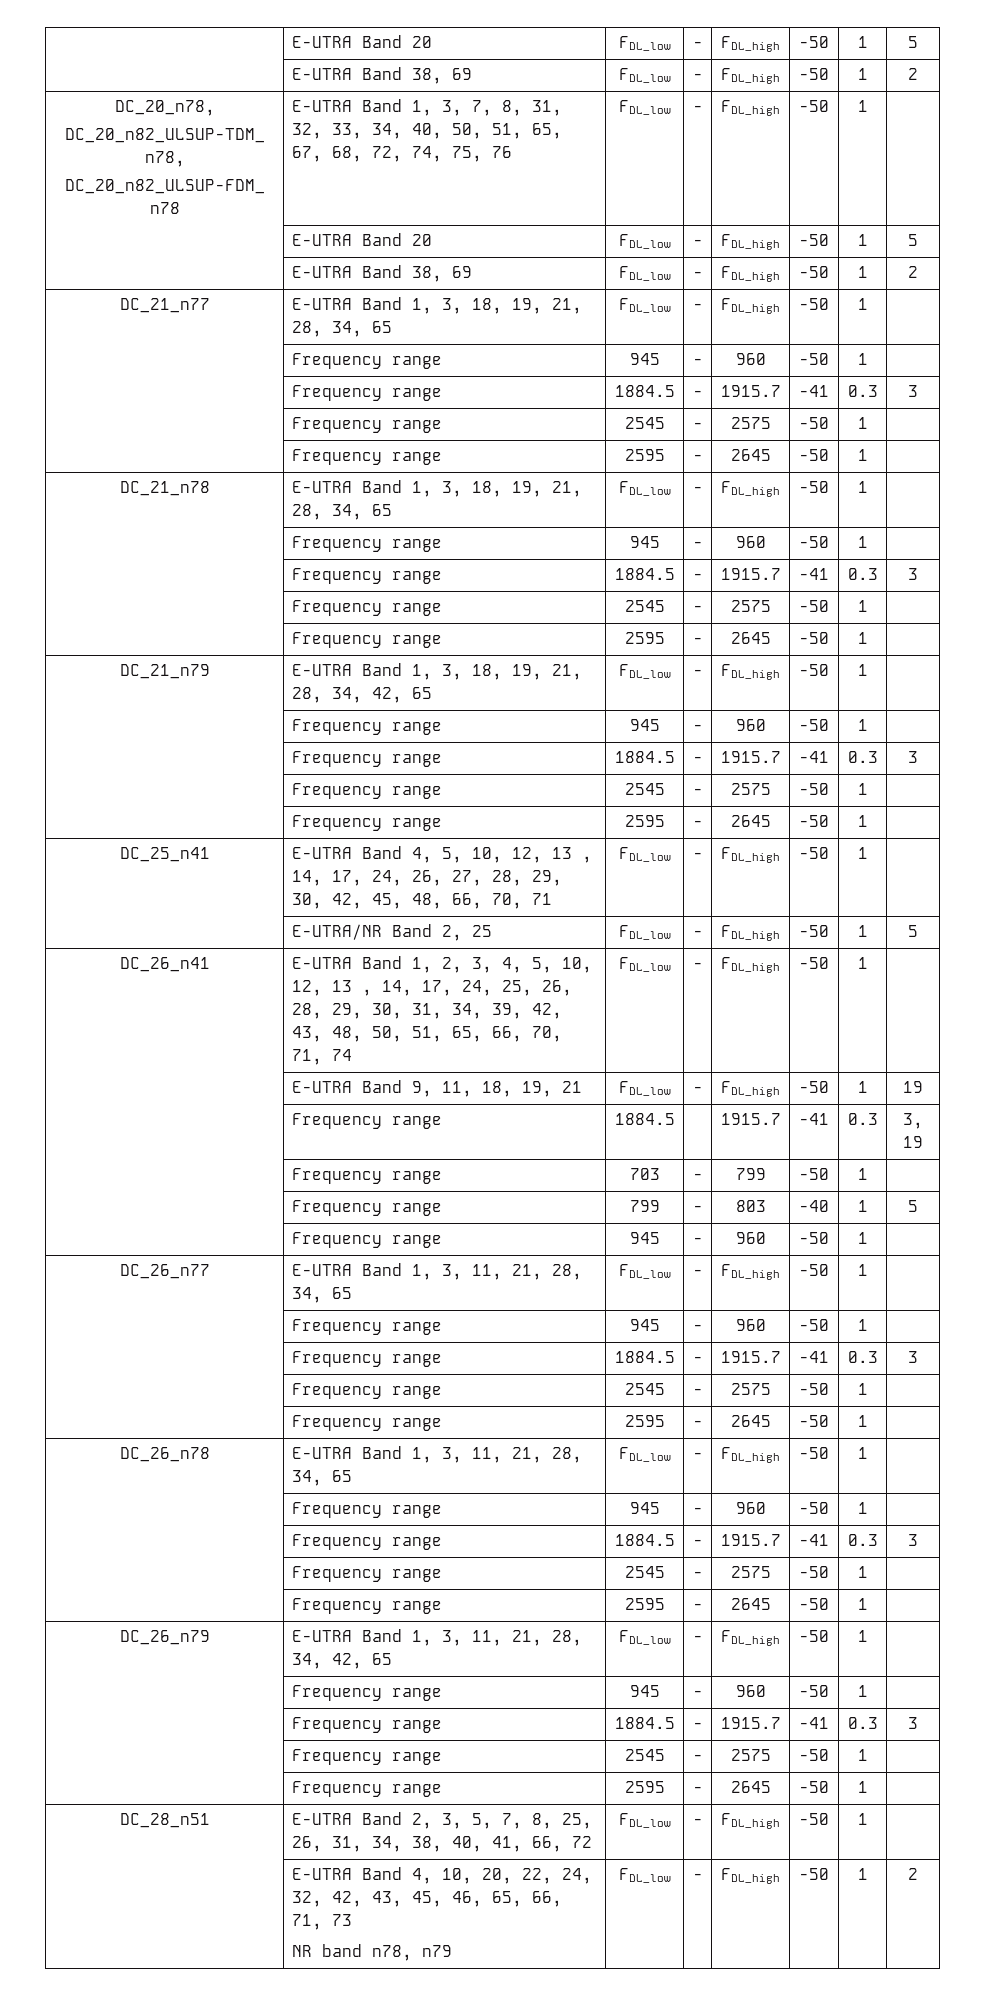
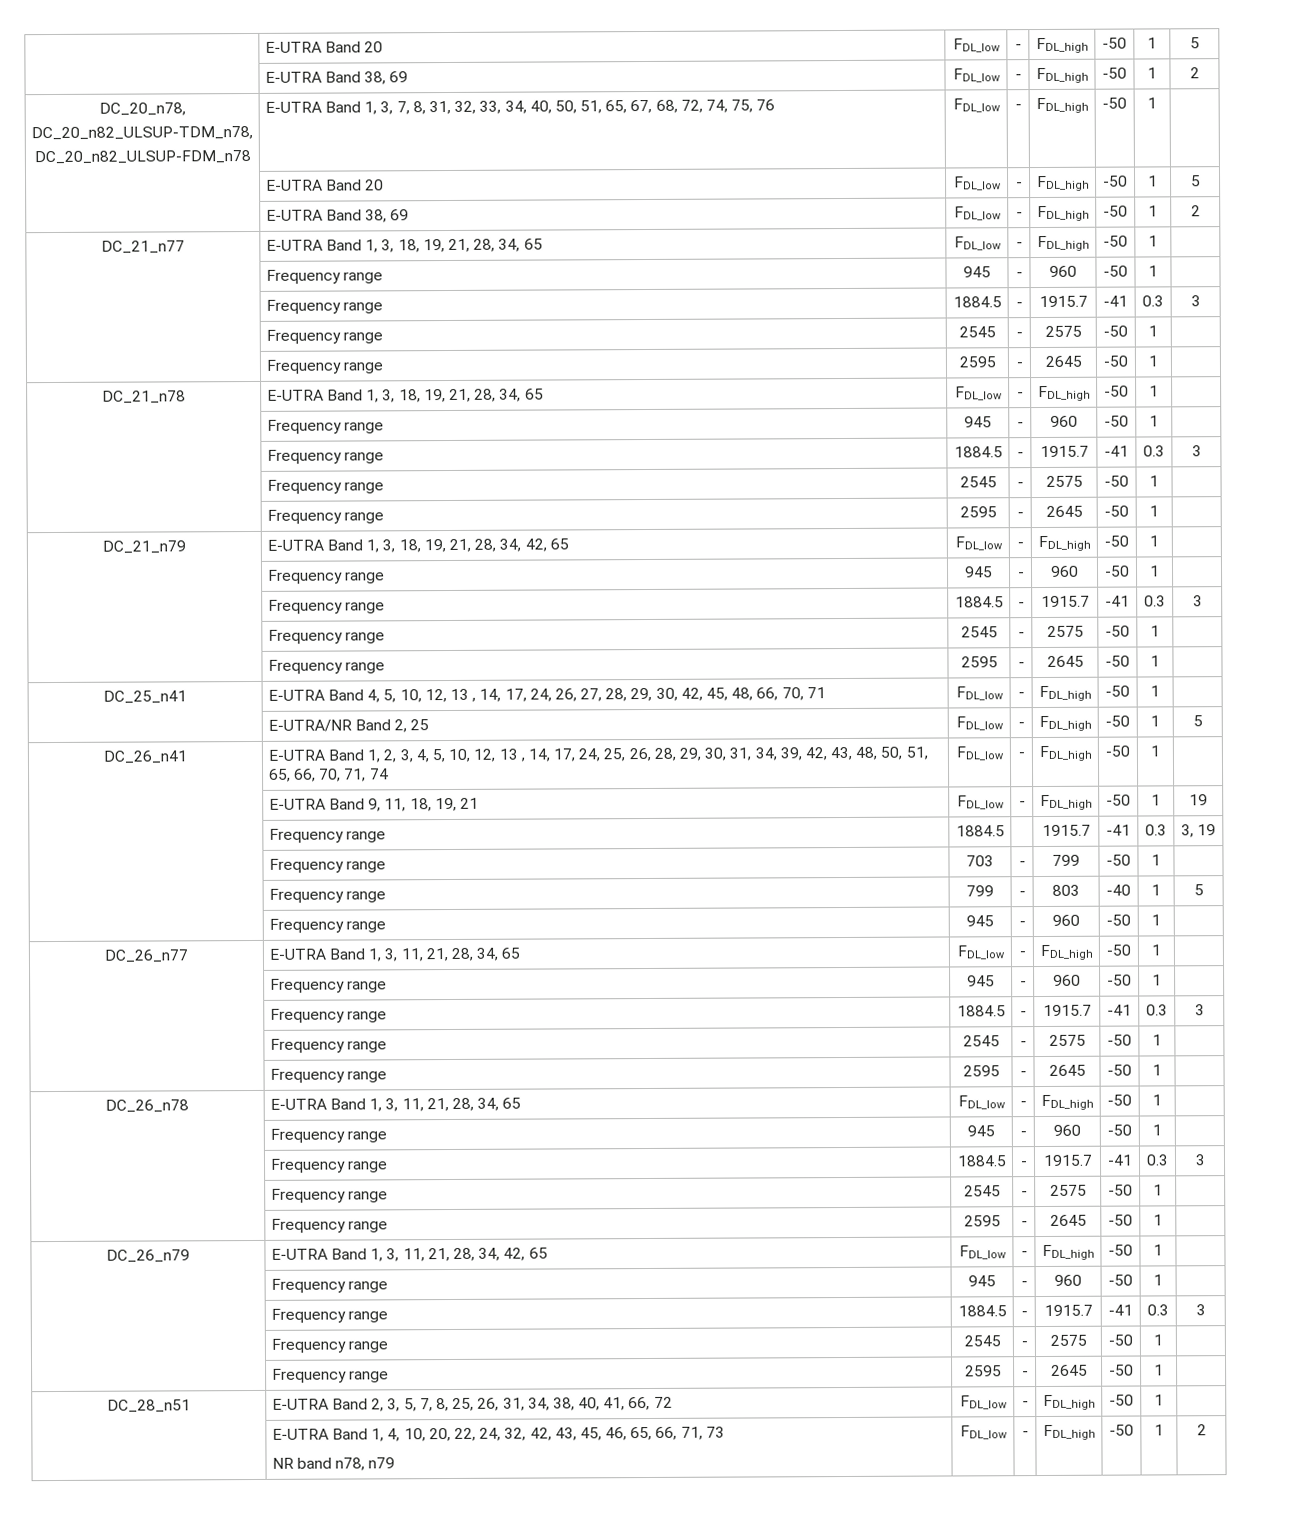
(402, 1873) none -> [371,1428,385,1442] 1,

